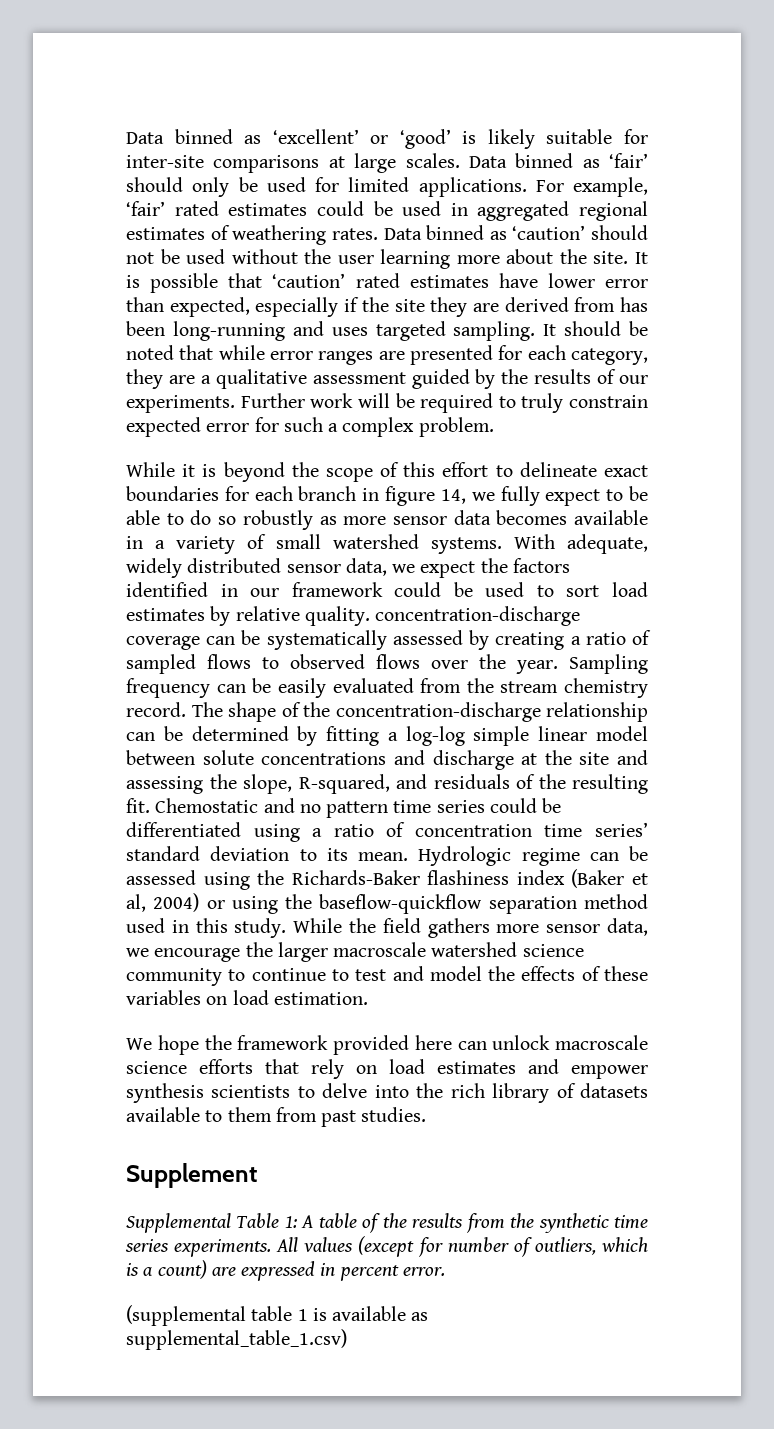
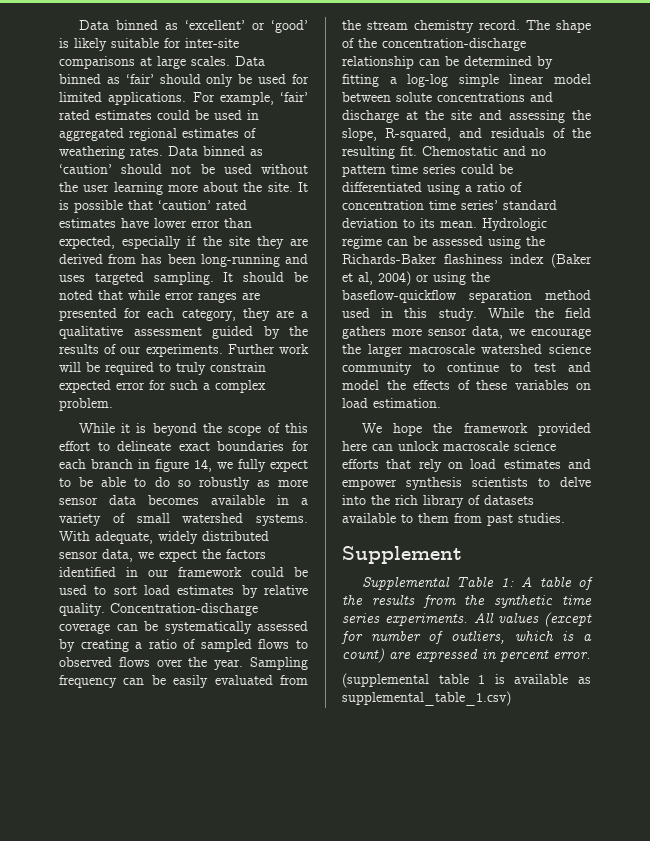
[375,606,581,626] concentration-discharge -> [110,603,258,616] Concentration-discharge

